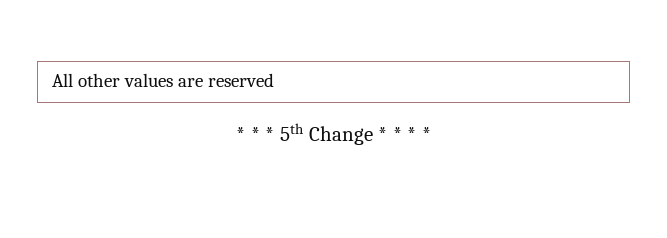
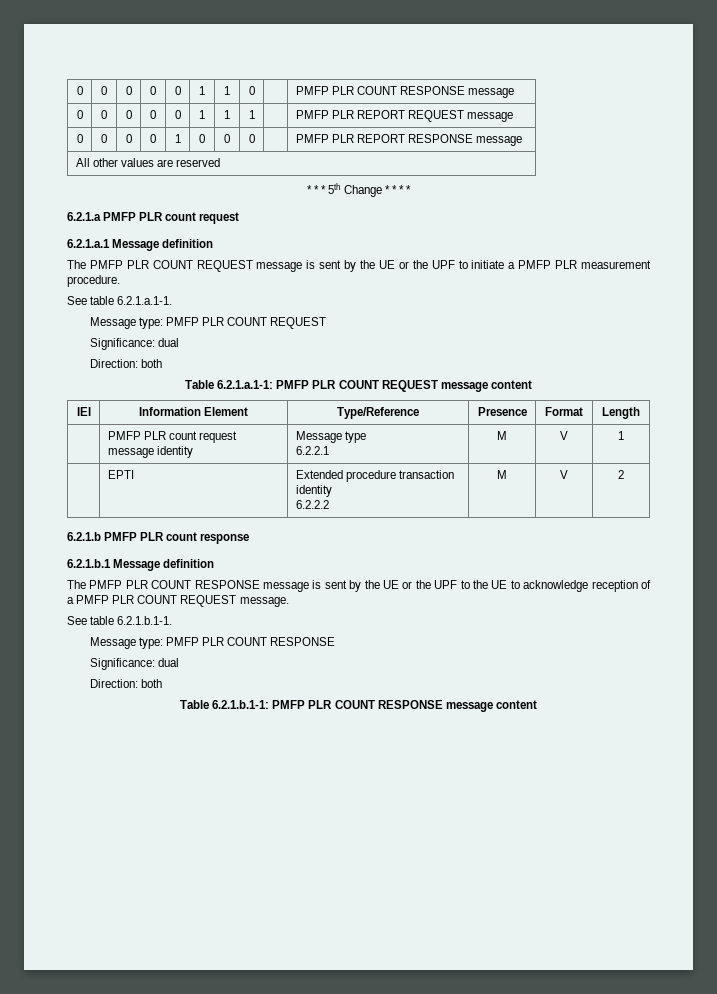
(52, 80) none -> [76,86,83,95] [101,86,107,95] [125,86,132,95] [150,86,156,95] [174,86,181,95] [199,86,205,95] [224,86,230,95] [248,86,255,95] [295,86,515,98] [76,110,83,119] [101,110,107,119] [125,110,132,119] [150,110,156,119] [174,110,181,119] [199,110,205,119] [224,110,230,119] [248,110,255,119] [295,110,514,122] [76,134,83,143] [101,134,107,143] [125,134,132,143] [150,134,156,143] [174,134,181,143] [199,134,205,143] [224,134,230,143] [248,134,255,143] [295,134,523,146] 0 | 0 | 0 | 0 | 0 | 1 | 1 | 0 | | PMFP PLR COUNT RESPONSE message // 0 | 0 | 0 | 0 | 0 | 1 | 1 | 1 | | PMFP PLR REPORT REQUEST message // 0 | 0 | 0 | 0 | 1 | 0 | 0 | 0 | | PMFP PLR REPORT RESPONSE message //
(431, 134) none -> [67,212,240,224] [67,239,214,251] [67,260,651,272] [67,275,120,287] [67,296,173,305] [89,317,327,329] [89,338,179,350] [89,359,162,368] [185,380,532,392] [76,407,91,416] [138,407,249,416] [337,407,420,419] [477,407,527,416] [545,407,583,416] [602,407,640,419] [107,431,238,443] [107,446,193,458] [295,431,366,443] [295,446,329,455] [497,431,507,440] [560,431,568,440] [618,431,624,440] [107,470,134,479] [295,470,455,482] [295,485,332,497] [295,500,329,509] [497,470,507,479] [560,470,568,479] [618,470,624,479] [67,532,250,544] [67,559,215,571] [67,580,651,592] [67,595,289,607] [67,616,173,625] [89,637,336,649] [89,658,179,670] [89,679,162,688] [180,700,537,712] // 6.2.1.a PMFP PLR count request // 6.2.1.a.1 Message definition // The PMFP PLR COUNT REQUEST message is sent by the UE or the UPF to initiate a PMFP PLR measurement procedure. // See table 6.2.1.a.1-1. // Message type: PMFP PLR COUNT REQUEST // Significance: dual // Direction: both // Table 6.2.1.a.1-1: PMFP PLR COUNT REQUEST message content // IEI | Information Element | Type/Reference | Presence | Format | Length // | PMFP PLR count request message identity | Message type // 6.2.2.1 | M | V | 1 // | EPTI | Extended procedure transaction identity // 6.2.2.2 | M | V | 2 // 6.2.1.b PMFP PLR count response // 6.2.1.b.1 Message definition // The PMFP PLR COUNT RESPONSE message is sent by the UE or the UPF to the UE to acknowledge reception of a PMFP PLR COUNT REQUEST message. // See table 6.2.1.b.1-1. // Message type: PMFP PLR COUNT RESPONSE // Significance: dual // Direction: both // Table 6.2.1.b.1-1: PMFP PLR COUNT RESPONSE message content

